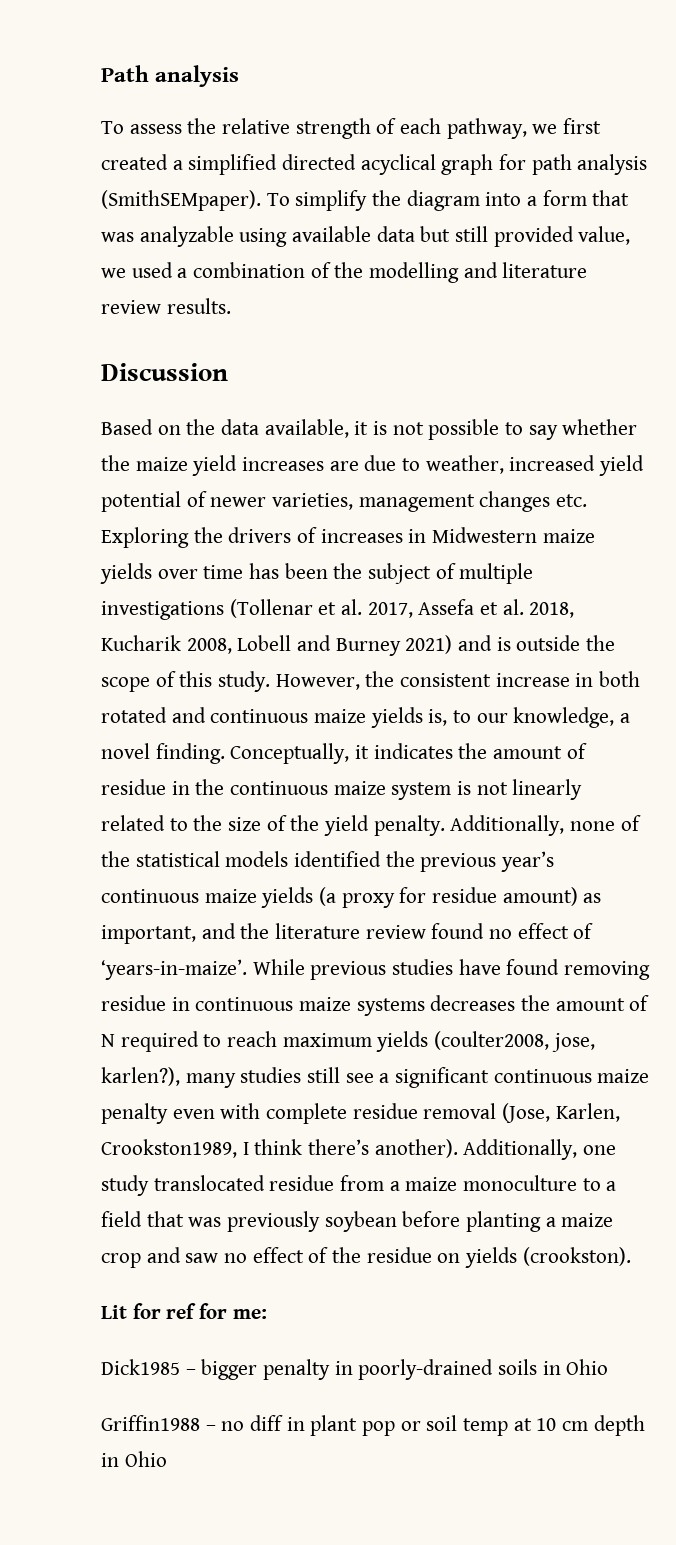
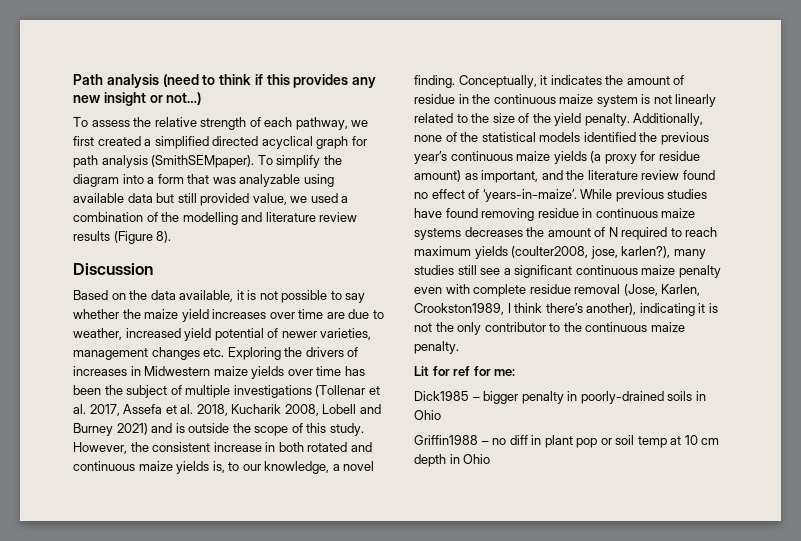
(240, 76) none -> [162,74,377,88] [73,92,202,106] (need to think if this provides any new insight or not…)
[166,298,231,314] results. -> [73,231,172,244] results (Figure 8).
(325, 464) none -> [269,309,324,319] over time
[374,1139,617,1160] [101,1175,617,1196] [101,1211,614,1232] [101,1247,631,1268] another). Additionally, one study translocated residue from a maize monoculture to a field that was previously soybean before planting a maize crop and saw no effect of the residue on yields (crookston). -> [586,303,718,316] [414,322,685,335] [414,341,459,354] another), indicating it is not the only contributor to the continuous maize penalty.

